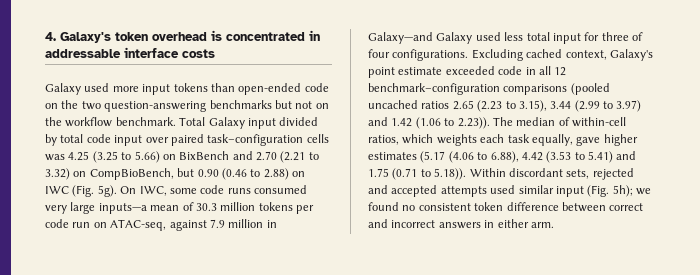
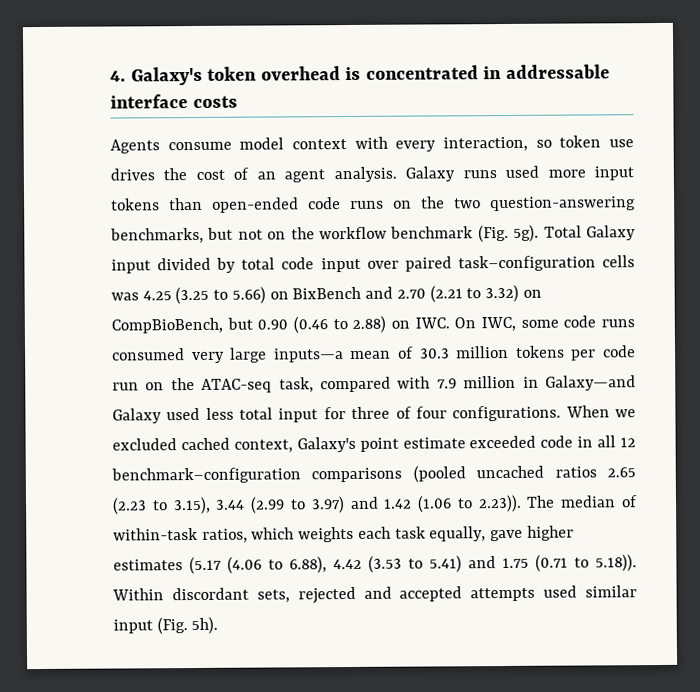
[45,83,81,95] Galaxy -> [110,135,634,154] [110,166,497,183] Agents consume model context with every interaction, so token use drives the cost of an agent analysis. Galaxy runs
(329, 87) none -> [350,200,384,209] runs
[209,100,272,109] benchmarks -> [110,227,204,244] benchmarks,
[115,117,176,126] benchmark. -> [390,224,540,243] benchmark (Fig. 5g).
[45,185,117,197] IWC (Fig. 5g). -> [414,317,450,329] IWC.
[110,219,207,231] ATAC-seq, against -> [170,376,431,393] the ATAC-seq task, compared with
[471,49,523,61] Excluding -> [565,405,636,418] [112,438,177,451] When we excluded
[572,117,626,127] within-cell -> [113,527,198,541] within-task
[612,185,651,197] [368,202,644,212] [368,219,554,229] 5h); we found no consistent token difference between correct and incorrect answers in either arm. -> [191,616,219,635] 5h).

